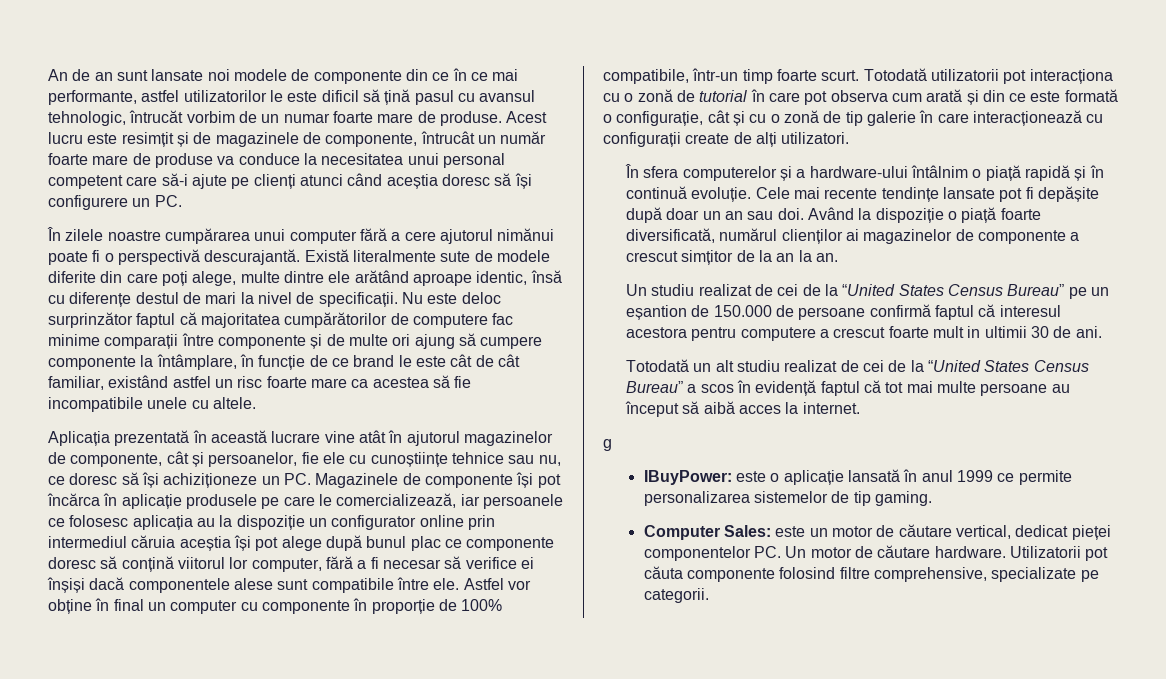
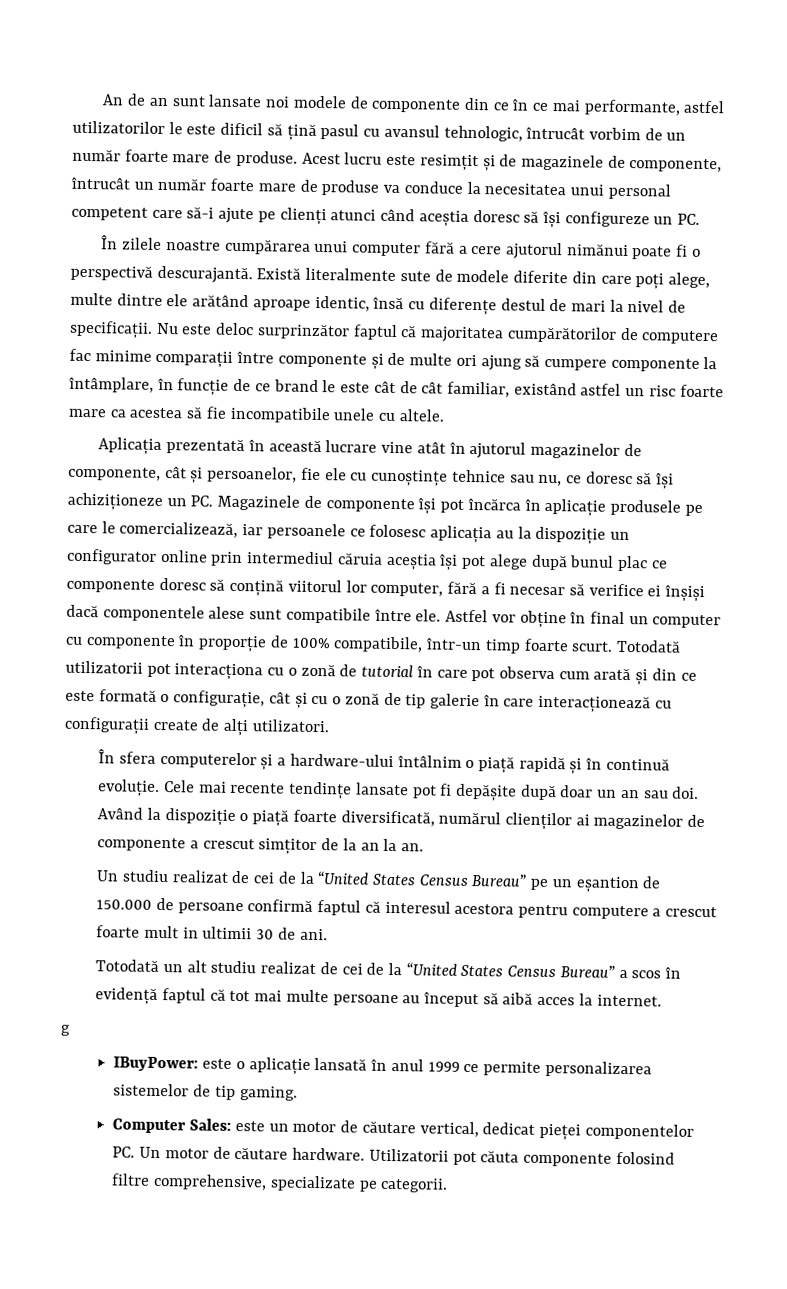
[129,110,184,123] întrucăt -> [526,126,586,140] întrucât
[283,113,330,123] numar -> [72,148,121,162] număr
[48,195,128,210] configurere -> [564,211,650,228] configureze
[370,452,448,467] cunoștiințe -> [371,469,449,487] cunoștințe

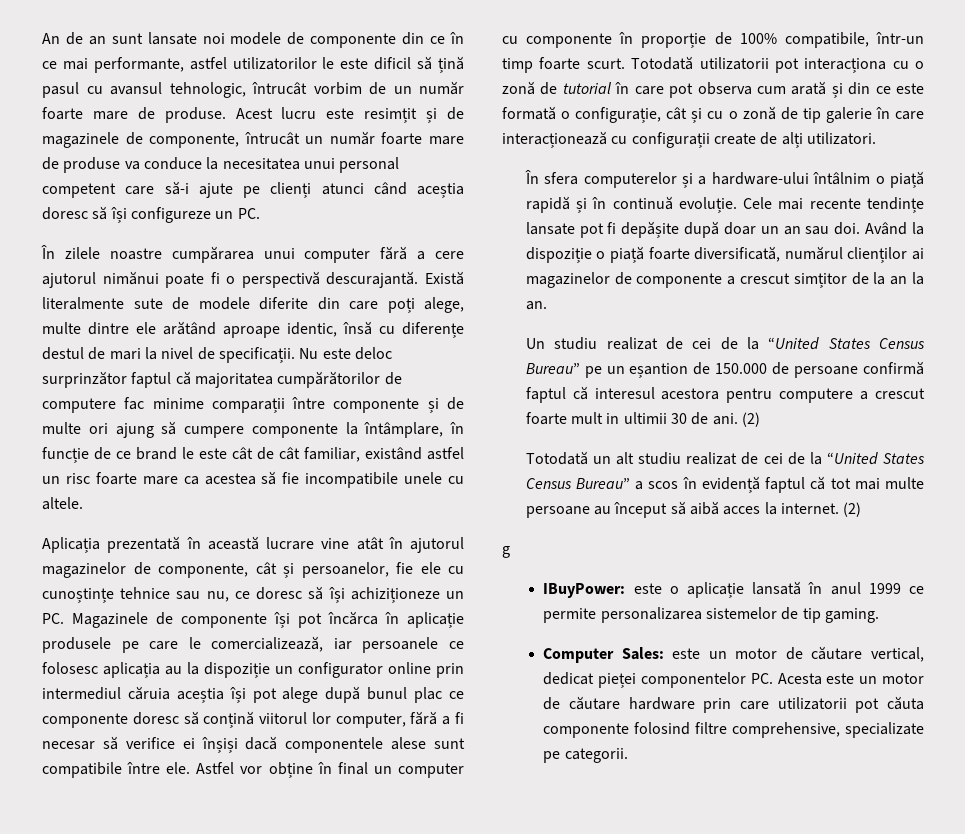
(328, 934) none -> [742,412,761,427] (2)
(662, 1000) none -> [843,502,862,517] (2)
[139,1146,449,1162] Un motor de căutare hardware. Utilizatorii -> [777,673,924,685] [543,696,847,713] Acesta este un motor de căutare hardware prin care utilizatorii

